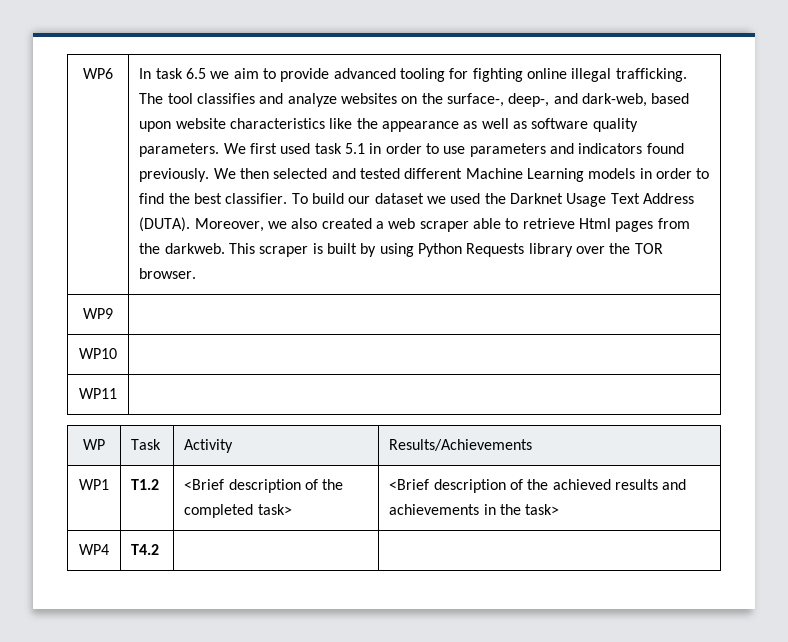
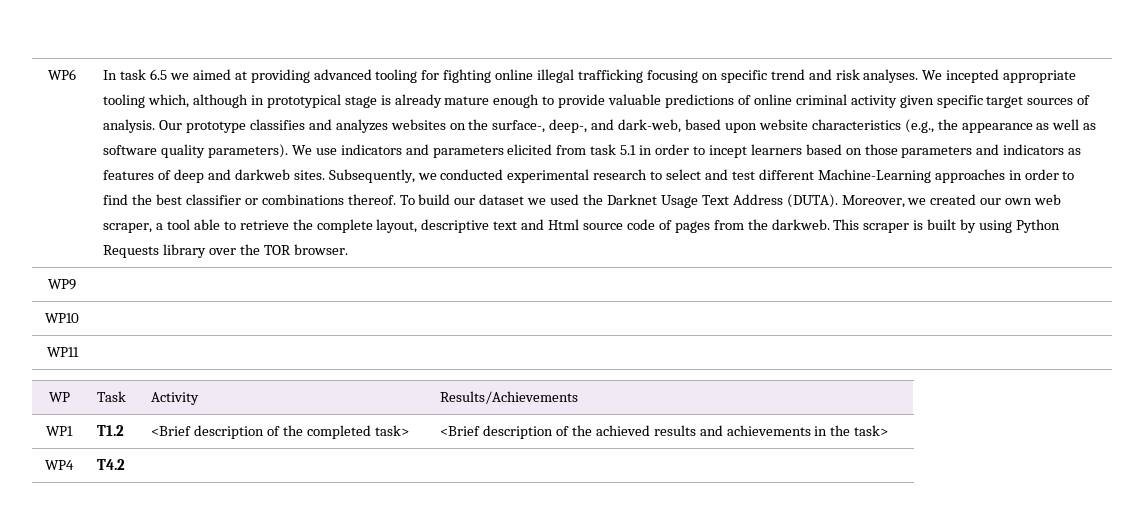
[233,68,330,82] aim to provide -> [192,69,310,83] aimed at providing
[615,68,687,82] [139,93,193,104] trafficking. The tool -> [578,69,1077,83] [103,94,1091,108] [103,119,246,133] trafficking focusing on specific trend and risk analyses. We incepted appropriate tooling which, although in prototypical stage is already mature enough to provide valuable predictions of online criminal activity given specific target sources of analysis. Our prototype
[287,93,337,107] analyze -> [335,119,388,133] analyzes
[329,118,353,129] like -> [904,119,934,133] (e.g.,
[139,143,311,157] parameters. We first used -> [207,144,587,158] parameters). We use indicators and parameters elicited from
[443,143,684,157] [139,168,636,182] use parameters and indicators found previously. We then selected and tested different Machine Learning models -> [708,144,1082,158] [103,169,1005,183] incept learners based on those parameters and indicators as features of deep and darkweb sites. Subsequently, we conducted experimental research to select and test different Machine-Learning approaches
[225,193,288,204] classifier. -> [185,194,396,205] classifier or combinations thereof.
[291,218,611,232] also created a web scraper able to retrieve Html -> [930,194,1062,205] [103,219,672,233] created our own web scraper, a tool able to retrieve the complete layout, descriptive text and Html source code of

